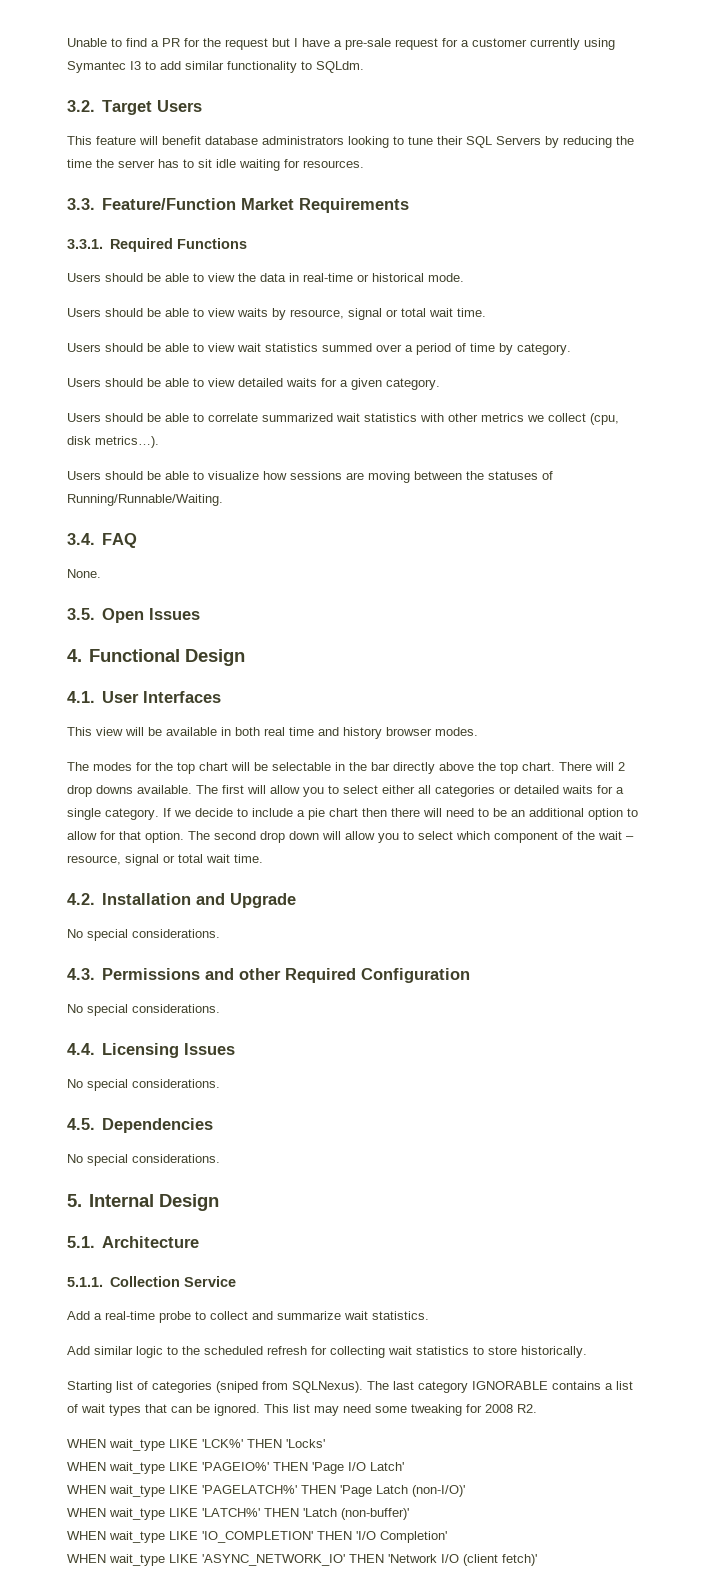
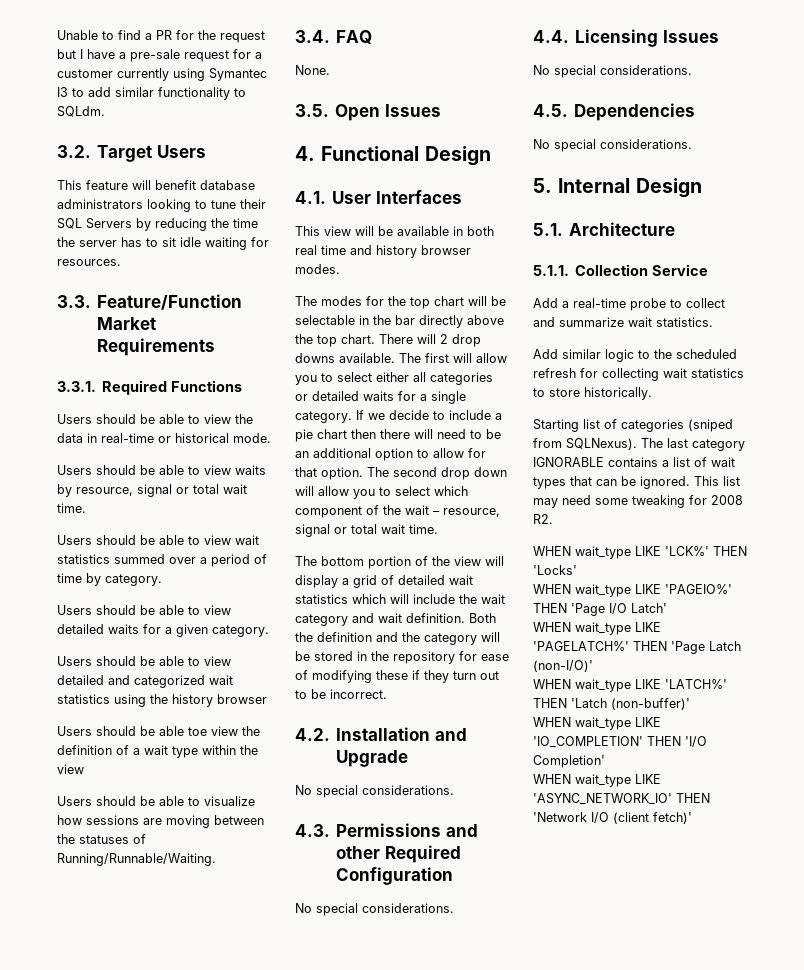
[208,413,619,425] [67,436,159,448] correlate summarized wait statistics with other metrics we collect (cpu, disk metrics…). -> [204,656,231,666] [57,675,233,688] [57,694,267,707] [57,726,260,736] [57,745,258,758] [57,764,84,774] view detailed and categorized wait statistics using the history browser // Users should be able toe view the definition of a wait type within the view
(263, 858) none -> [295,556,504,569] [295,575,473,588] [295,594,505,604] [295,613,496,626] [295,632,500,645] [295,651,509,664] [295,670,499,683] [295,689,387,699] // The bottom portion of the view will display a grid of detailed wait statistics which will include the wait category and wait definition. Both the definition and the category will be stored in the repository for ease of modifying these if they turn out to be incorrect.

